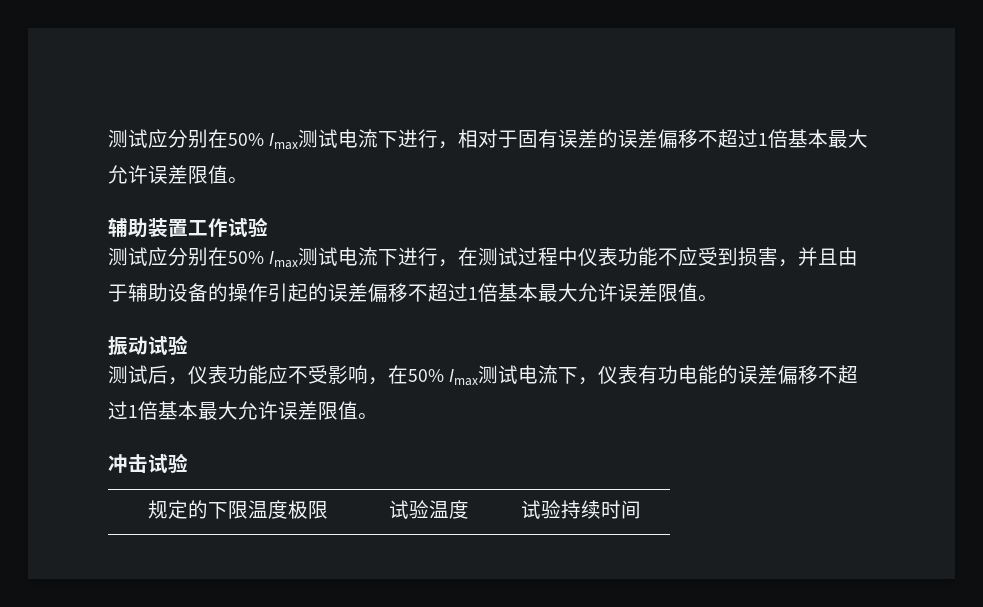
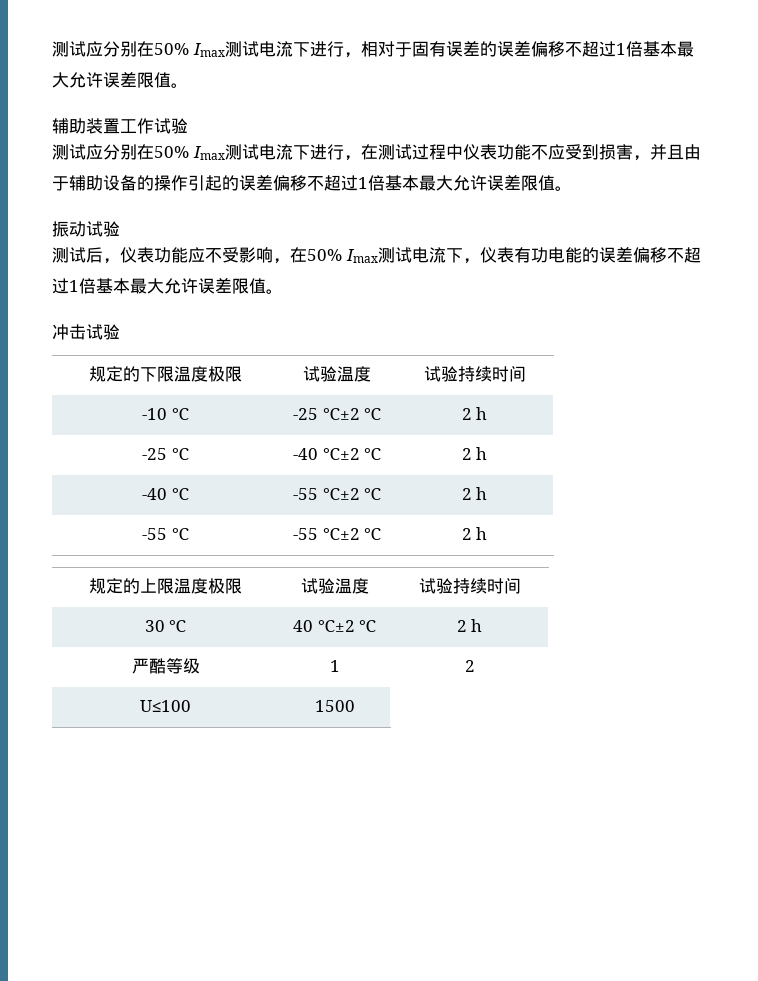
(641, 509) none -> [142,408,189,420] [292,408,382,420] [461,407,488,420] [142,448,189,460] [292,448,382,460] [461,447,488,460] [142,488,189,500] [292,488,382,500] [461,487,488,500] [142,528,189,540] [292,528,382,540] [461,527,488,540] [89,578,242,594] [300,578,369,594] [418,578,521,594] [144,620,187,632] [292,620,377,632] [456,619,483,632] [131,658,200,674] [329,660,340,672] [464,660,475,672] [140,700,191,712] [314,700,355,712] // -10 ℃ | -25 ℃±2 ℃ | 2 h // -25 ℃ | -40 ℃±2 ℃ | 2 h // -40 ℃ | -55 ℃±2 ℃ | 2 h // -55 ℃ | -55 ℃±2 ℃ | 2 h // 规定的上限温度极限 | 试验温度 | 试验持续时间 // 30 ℃ | 40 ℃±2 ℃ | 2 h // 严酷等级 | 1 | 2 // U≤100 | 1500

